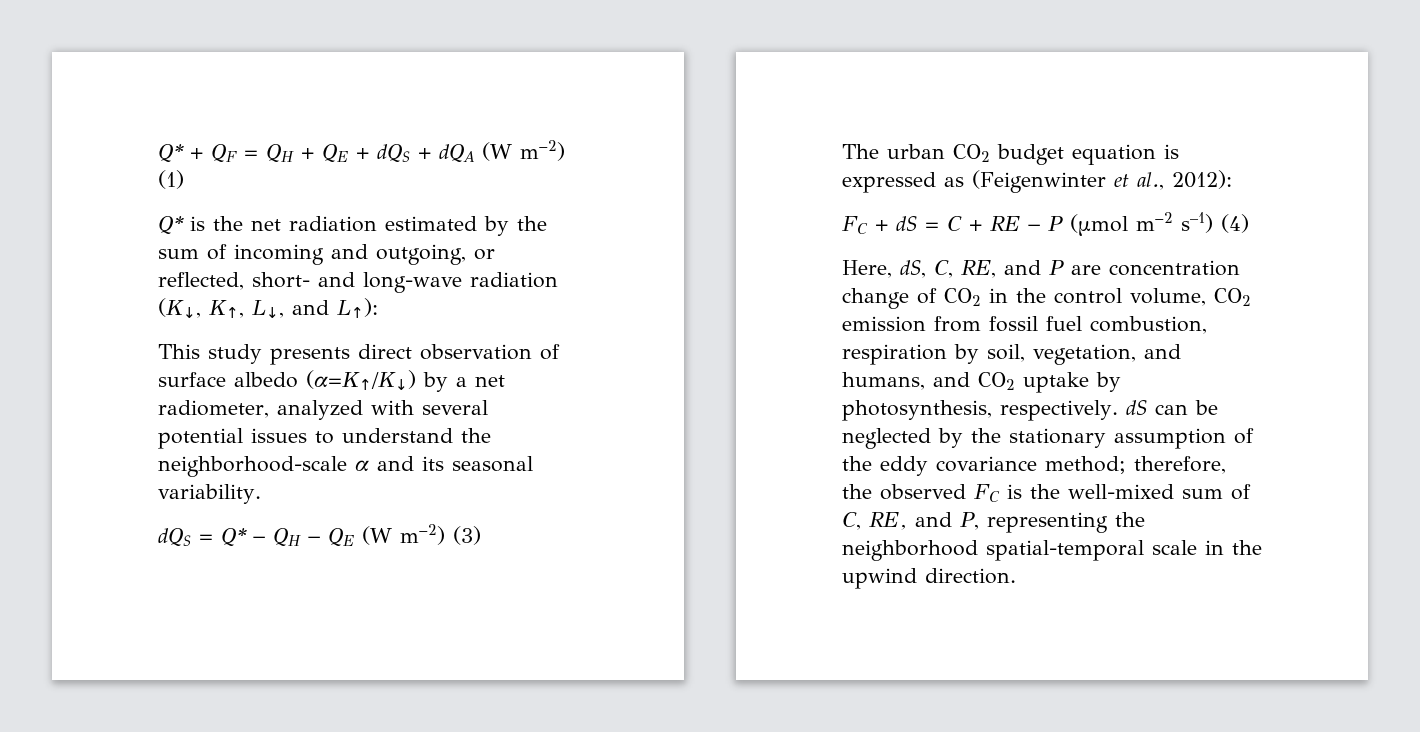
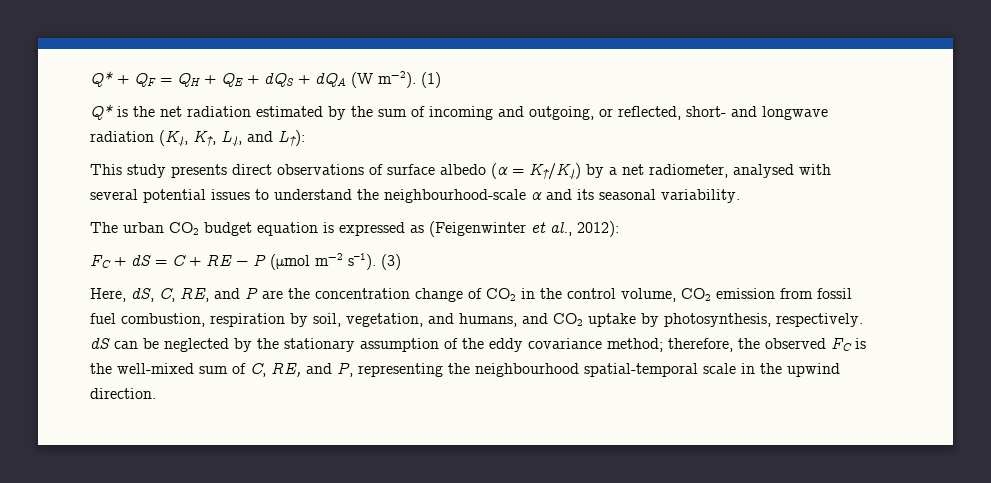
[520,140,565,161] m−2) -> [378,71,416,88] m−2).
[363,272,462,293] long-wave -> [762,106,828,120] longwave
[420,344,532,360] observation -> [277,164,364,175] observations
[306,370,416,390] (α=K↑/K↓) -> [491,163,581,180] (α = K↑/K↓)
[276,400,363,420] analyzed -> [733,164,794,178] analysed
[158,456,347,477] neighborhood-scale -> [384,189,526,203] neighbourhood-scale
[158,524,481,547] // dQS = Q* − QH − QE (W m−2) (3) -> (740, 196) none
[1181,212,1249,233] s–1) (4) -> [348,253,401,270] s–1). (3)
(1101, 270) none -> [288,288,310,299] the
[842,540,978,561] neighborhood -> [475,363,579,377] neighbourhood

